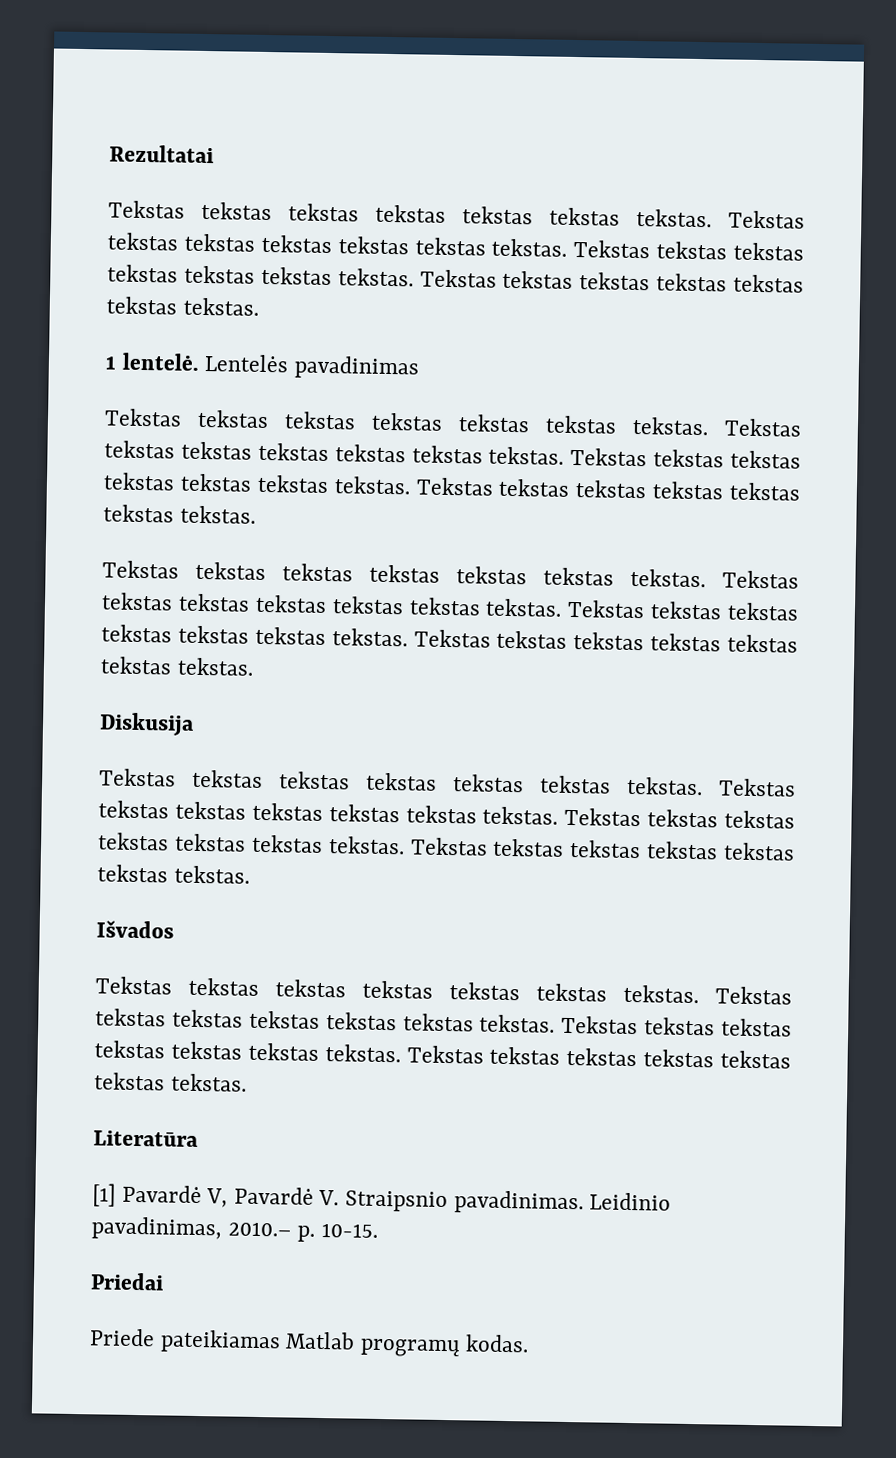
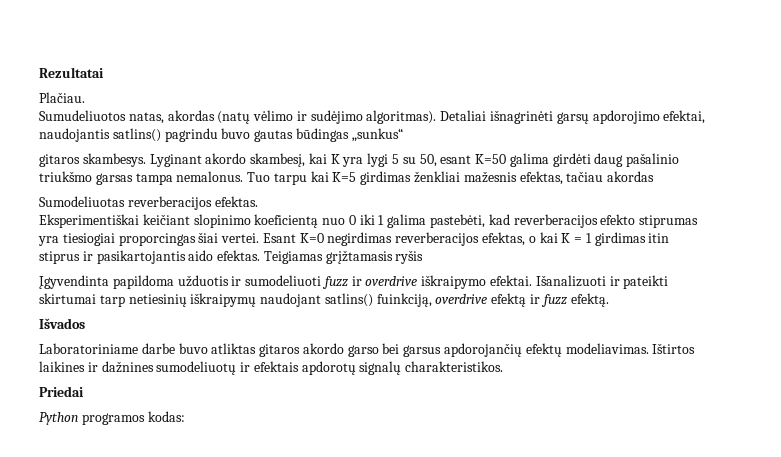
[108,200,805,229] [107,232,804,261] [107,264,804,293] [106,296,259,316] [105,352,420,380] [104,408,802,437] [104,440,801,469] [103,472,801,501] [103,504,256,524] [102,560,799,589] [101,592,799,621] [101,624,798,653] [100,656,254,676] [99,712,195,736] [99,768,796,797] [98,800,795,829] [98,832,795,861] [97,864,250,884] [96,920,174,939] [95,976,792,1005] [95,1008,792,1037] [94,1040,791,1069] [94,1072,247,1092] [93,1130,199,1148] [92,1183,672,1215] [91,1216,378,1242] [90,1272,164,1291] [89,1328,530,1358] Tekstas tekstas tekstas tekstas tekstas tekstas tekstas. Tekstas tekstas tekstas tekstas tekstas tekstas tekstas. Tekstas tekstas tekstas tekstas tekstas tekstas tekstas. Tekstas tekstas tekstas tekstas tekstas tekstas tekstas. // 1 lentelė. Lentelės pavadinimas // Tekstas tekstas tekstas tekstas tekstas tekstas tekstas. Tekstas tekstas tekstas tekstas tekstas tekstas tekstas. Tekstas tekstas tekstas tekstas tekstas tekstas tekstas. Tekstas tekstas tekstas tekstas tekstas tekstas tekstas. // Tekstas tekstas tekstas tekstas tekstas tekstas tekstas. Tekstas tekstas tekstas tekstas tekstas tekstas tekstas. Tekstas tekstas tekstas tekstas tekstas tekstas tekstas. Tekstas tekstas tekstas tekstas tekstas tekstas tekstas. // Diskusija // Tekstas tekstas tekstas tekstas tekstas tekstas tekstas. Tekstas tekstas tekstas tekstas tekstas tekstas tekstas. Tekstas tekstas tekstas tekstas tekstas tekstas tekstas. Tekstas tekstas tekstas tekstas tekstas tekstas tekstas. // Išvados // Tekstas tekstas tekstas tekstas tekstas tekstas tekstas. Tekstas tekstas tekstas tekstas tekstas tekstas tekstas. Tekstas tekstas tekstas tekstas tekstas tekstas tekstas. Tekstas tekstas tekstas tekstas tekstas tekstas tekstas. // Literatūra // [1] Pavardė V, Pavardė V. Straipsnio pavadinimas. Leidinio pavadinimas, 2010.– p. 10-15. // Priedai // Priede pateikiamas Matlab programų kodas. -> [39,92,85,103] [39,110,706,124] [39,128,403,142] [39,153,680,167] [39,171,655,185] [39,196,258,210] [39,214,699,228] [38,232,670,246] [39,250,424,264] [39,275,669,289] [39,293,609,307] [39,318,85,329] [39,343,696,357] [39,361,504,375] [39,386,84,397] [39,411,185,425] Plačiau. // Sumudeliuotos natas, akordas (natų vėlimo ir sudėjimo algoritmas). Detaliai išnagrinėti garsų apdorojimo efektai, naudojantis satlins() pagrindu buvo gautas būdingas „sunkus“ // gitaros skambesys. Lyginant akordo skambesį, kai K yra lygi 5 su 50, esant K=50 galima girdėti daug pašalinio triukšmo garsas tampa nemalonus. Tuo tarpu kai K=5 girdimas ženkliai mažesnis efektas, tačiau akordas // Sumodeliuotas reverberacijos efektas. // Eksperimentiškai keičiant slopinimo koeficientą nuo 0 iki 1 galima pastebėti, kad reverberacijos efekto stiprumas yra tiesiogiai proporcingas šiai vertei. Esant K=0 negirdimas reverberacijos efektas, o kai K = 1 girdimas itin stiprus ir pasikartojantis aido efektas. Teigiamas grįžtamasis ryšis // Įgyvendinta papildoma užduotis ir sumodeliuoti fuzz ir overdrive iškraipymo efektai. Išanalizuoti ir pateikti skirtumai tarp netiesinių iškraipymų naudojant satlins() fuinkciją, overdrive efektą ir fuzz efektą. // Išvados // Laboratoriniame darbe buvo atliktas gitaros akordo garso bei garsus apdorojančių efektų modeliavimas. Ištirtos laikines ir dažnines sumodeliuotų ir efektais apdorotų signalų charakteristikos. // Priedai // Python programos kodas:

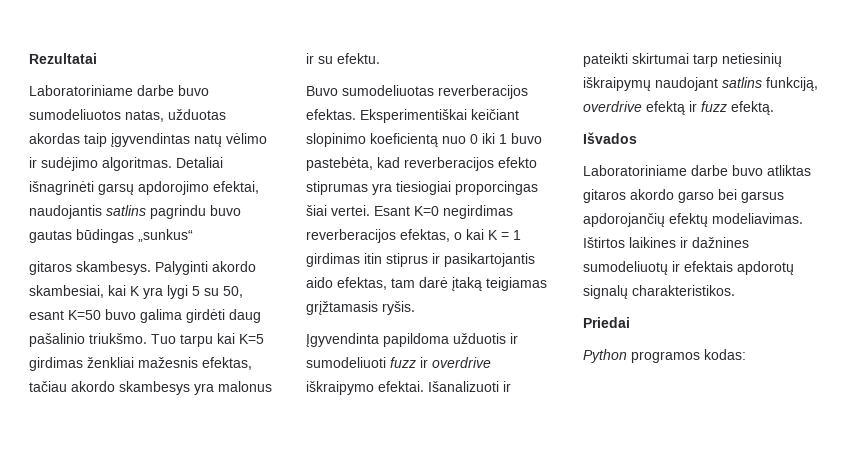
[39,92,85,103] [39,110,251,124] Plačiau. // Sumudeliuotos natas, akordas (natų -> [29,85,209,96] [29,109,226,122] [29,133,222,147] Laboratoriniame darbe buvo sumodeliuotos natas, užduotas akordas taip įgyvendintas natų
[366,110,437,124] algoritmas). -> [102,157,172,171] algoritmas.
[112,128,161,142] satlins() -> [106,205,146,216] satlins
[149,153,306,167] Lyginant akordo skambesį, -> [155,261,256,275] [29,285,104,298] Palyginti akordo skambesiai,
(507, 159) none -> [105,309,136,320] buvo
[39,171,244,185] triukšmo garsas tampa nemalonus. -> [89,333,147,344] triukšmo.
[607,171,655,182] [39,196,125,207] akordas // Sumodeliuotas -> [71,381,272,395] [306,53,380,64] [306,85,434,96] akordo skambesys yra malonus ir su efektu. // Buvo sumodeliuotas
(258, 201) // -> (356, 114) none
[387,214,486,228] galima pastebėti, -> [511,133,542,144] [306,157,373,171] buvo pastebėta,
[217,250,424,264] efektas. Teigiamas grįžtamasis ryšis -> [337,277,547,291] [306,301,415,315] efektas, tam darė įtaką teigiamas grįžtamasis ryšis.
[324,293,432,307] satlins() fuinkciją, -> [722,77,818,91] satlins funkciją,

